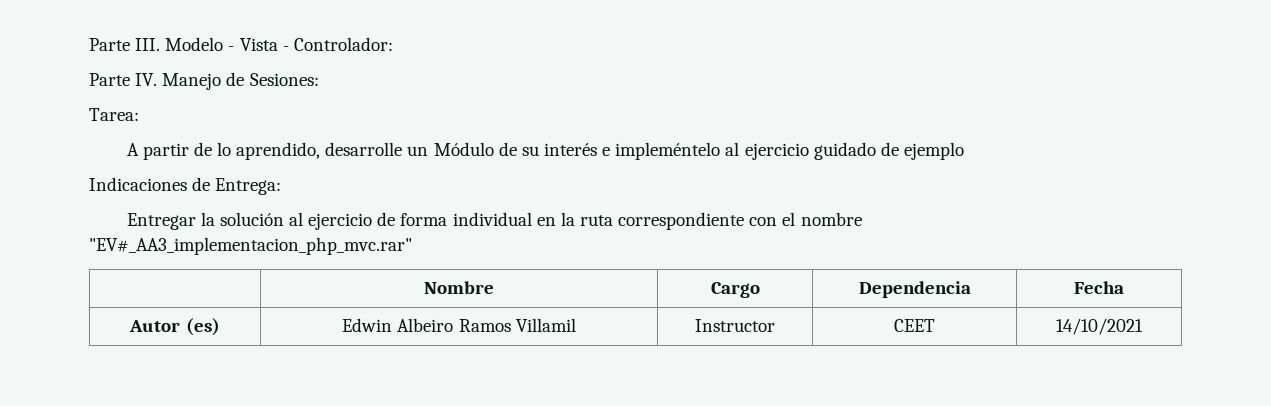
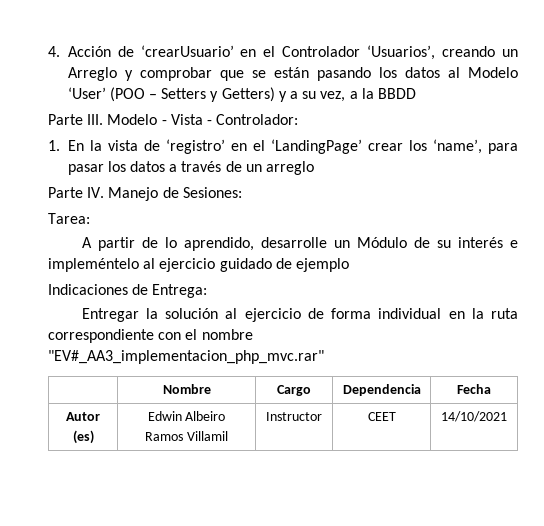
(89, 44) none -> [48,45,518,60] [67,67,518,81] [67,87,416,102] 4. Acción de ‘crearUsuario’ en el Controlador ‘Usuarios’, creando un Arreglo y comprobar que se están pasando los datos al Modelo ‘User’ (POO – Setters y Getters) y a su vez, a la BBDD //
(393, 44) none -> [48,139,518,154] [67,161,315,175] // 1. En la vista de ‘registro’ en el ‘LandingPage’ crear los ‘name’, para pasar los datos a través de un arreglo

